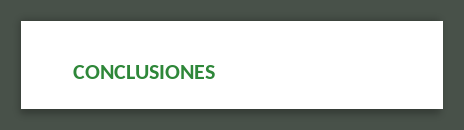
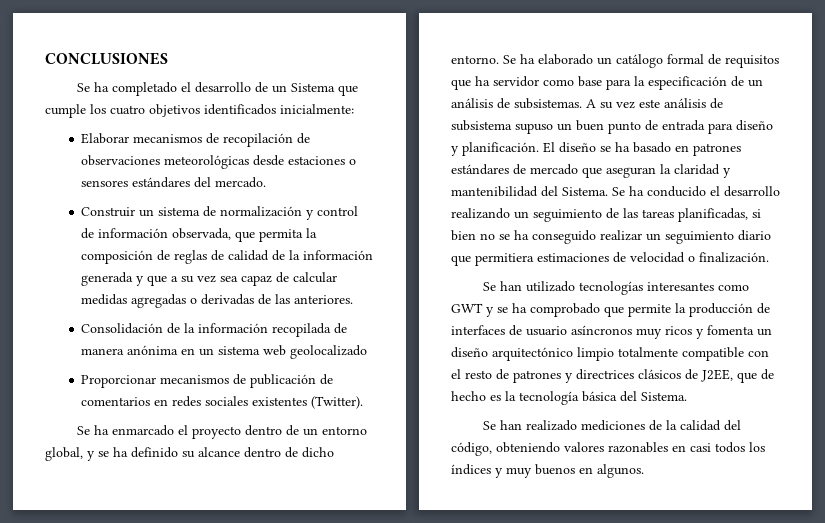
(215, 72) none -> [76,82,358,96] [45,104,354,118] [81,133,311,147] [81,155,357,169] [81,177,267,188] [81,206,359,220] [81,228,318,242] [81,250,374,264] [81,272,338,286] [81,294,354,308] [81,323,348,337] [81,345,368,359] [81,374,334,388] [81,396,364,409] [76,425,367,439] [45,447,334,461] [451,54,779,68] [451,76,763,90] [451,98,723,109] [451,120,773,134] [451,142,741,156] [451,164,731,178] [451,186,780,197] [451,208,761,222] [451,230,771,244] [451,252,769,266] [482,281,749,295] [451,303,770,317] [451,325,772,339] [451,347,769,361] [451,369,774,383] [451,391,687,405] [482,420,741,431] [451,442,765,456] [451,464,644,478] // Se ha completado el desarrollo de un Sistema que cumple los cuatro objetivos identificados inicialmente: // Elaborar mecanismos de recopilación de observaciones meteorológicas desde estaciones o sensores estándares del mercado. // Construir un sistema de normalización y control de información observada, que permita la composición de reglas de calidad de la información generada y que a su vez sea capaz de calcular medidas agregadas o derivadas de las anteriores. // Consolidación de la información recopilada de manera anónima en un sistema web geolocalizado // Proporcionar mecanismos de publicación de comentarios en redes sociales existentes (Twitter). // Se ha enmarcado el proyecto dentro de un entorno global, y se ha definido su alcance dentro de dicho entorno. Se ha elaborado un catálogo formal de requisitos que ha servidor como base para la especificación de un análisis de subsistemas. A su vez este análisis de subsistema supuso un buen punto de entrada para diseño y planificación. El diseño se ha basado en patrones estándares de mercado que aseguran la claridad y mantenibilidad del Sistema. Se ha conducido el desarrollo realizando un seguimiento de las tareas planificadas, si bien no se ha conseguido realizar un seguimiento diario que permitiera estimaciones de velocidad o finalización. // Se han utilizado tecnologías interesantes como GWT y se ha comprobado que permite la producción de interfaces de usuario asíncronos muy ricos y fomenta un diseño arquitectónico limpio totalmente compatible con el resto de patrones y directrices clásicos de J2EE, que de hecho es la tecnología básica del Sistema. // Se han realizado mediciones de la calidad del código, obteniendo valores razonables en casi todos los índices y muy buenos en algunos.

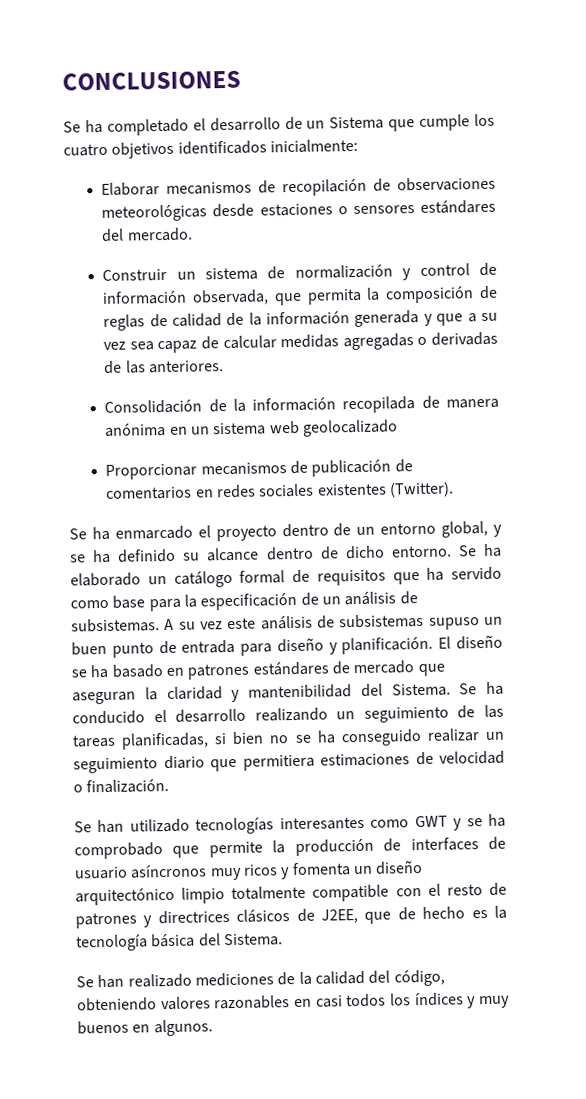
[493,76,539,87] servidor -> [451,566,502,581] servido
[451,120,512,131] subsistema -> [339,613,425,629] subsistemas

